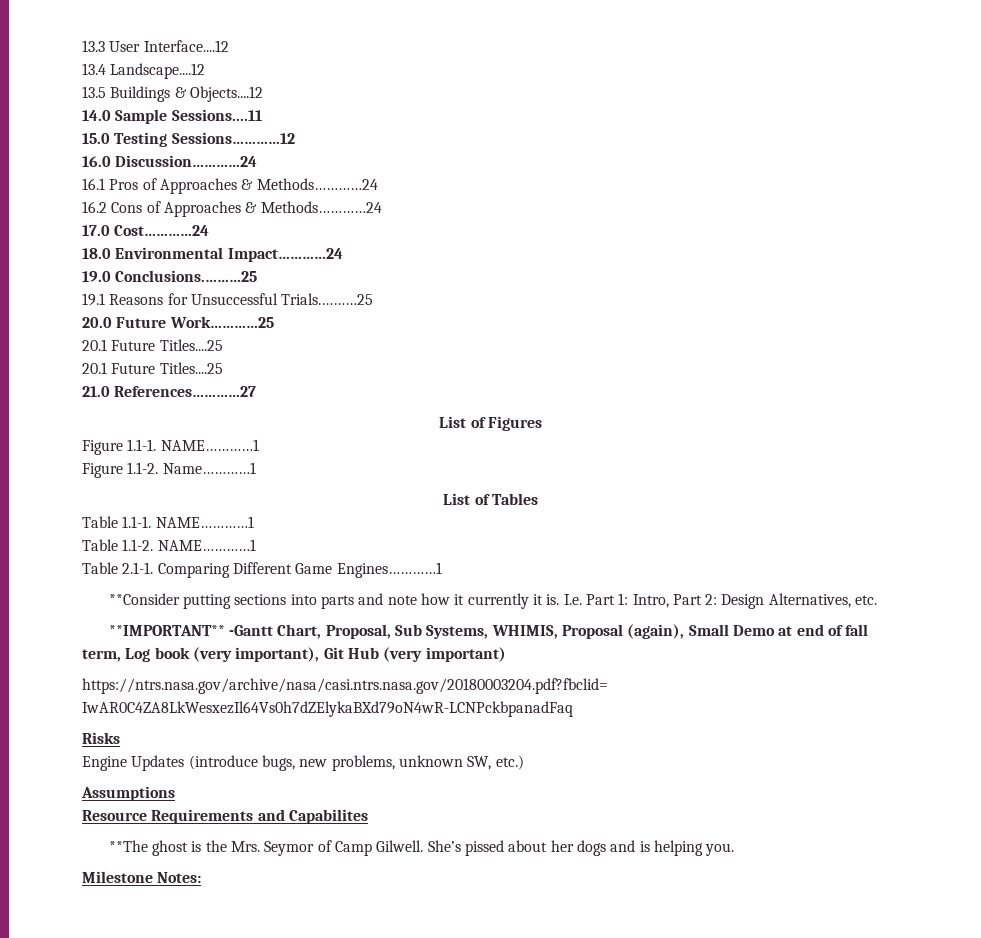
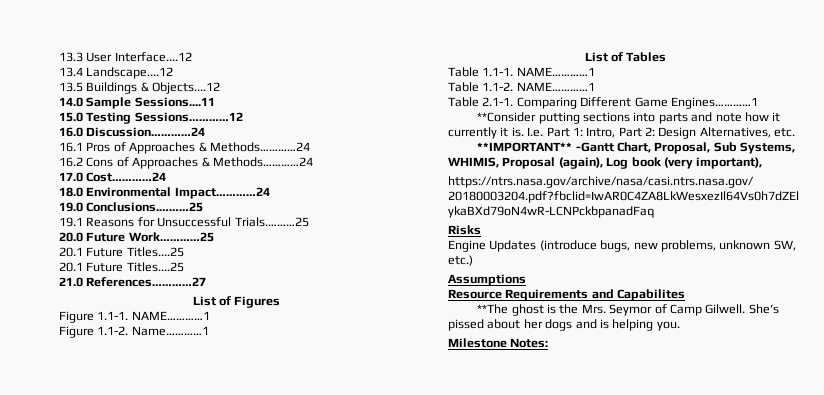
[688,624,869,636] [82,649,121,662] Small Demo at end of fall term, -> (603, 163) none
[323,647,506,662] Git Hub (very important) -> (763, 163) none

